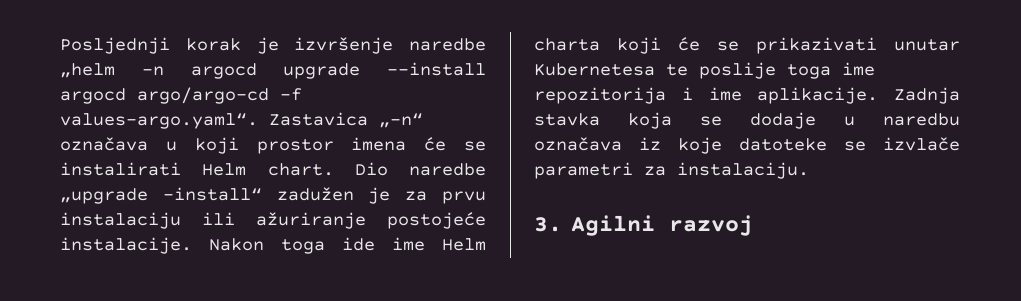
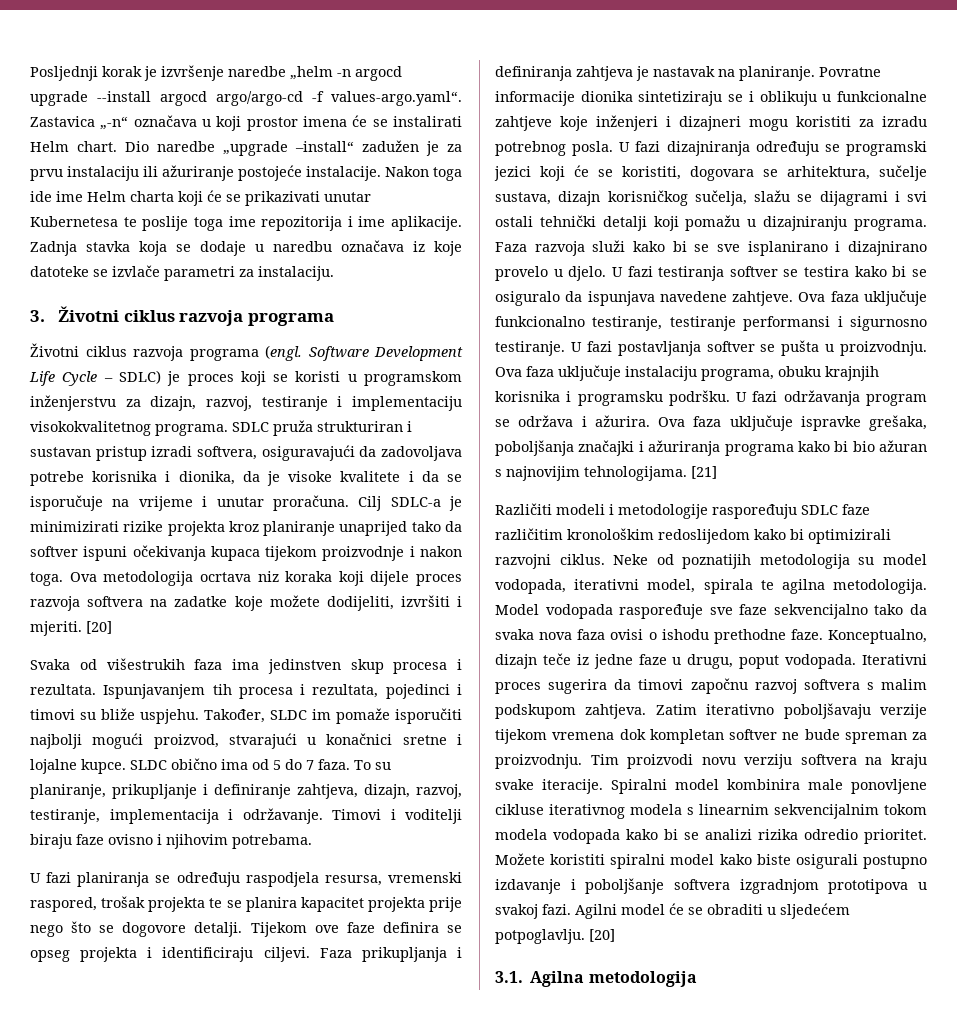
[571,215,754,236] Agilni razvoj -> [58,306,334,326] [30,343,463,361] [29,370,463,386] [30,395,462,411] [30,420,412,436] [30,445,462,461] [30,471,462,486] [30,495,462,511] [30,521,462,536] [30,545,462,561] [30,571,462,586] [30,595,462,611] [30,621,112,636] [30,658,462,674] [30,684,462,699] [30,708,462,724] [30,733,462,749] [30,758,391,774] [30,784,462,799] [30,808,462,824] [30,834,312,849] [30,872,462,887] [30,896,462,912] [30,921,462,937] [30,947,463,962] [495,66,881,81] [495,91,927,106] [495,115,927,131] [495,141,927,156] [494,165,927,181] [495,190,927,206] [495,215,927,231] [495,240,927,256] [495,266,927,281] [495,290,927,306] [495,316,927,331] [495,340,927,356] [495,365,879,381] [495,390,927,406] [495,415,927,431] [495,440,927,456] [495,466,717,481] [495,503,870,519] [495,528,891,544] [495,554,927,569] [495,579,927,594] [495,604,927,619] [495,629,927,644] [495,653,927,669] [495,678,927,694] [495,703,927,719] [495,729,927,744] [495,754,927,769] [495,779,927,794] [495,804,927,819] [495,829,927,844] [495,853,927,869] [495,878,927,894] [495,903,850,919] [495,929,615,944] [495,971,697,987] Životni ciklus razvoja programa // Životni ciklus razvoja programa (engl. Software Development Life Cycle – SDLC) je proces koji se koristi u programskom inženjerstvu za dizajn, razvoj, testiranje i implementaciju visokokvalitetnog programa. SDLC pruža strukturiran i sustavan pristup izradi softvera, osiguravajući da zadovoljava potrebe korisnika i dionika, da je visoke kvalitete i da se isporučuje na vrijeme i unutar proračuna. Cilj SDLC-a je minimizirati rizike projekta kroz planiranje unaprijed tako da softver ispuni očekivanja kupaca tijekom proizvodnje i nakon toga. Ova metodologija ocrtava niz koraka koji dijele proces razvoja softvera na zadatke koje možete dodijeliti, izvršiti i mjeriti. [20] // Svaka od višestrukih faza ima jedinstven skup procesa i rezultata. Ispunjavanjem tih procesa i rezultata, pojedinci i timovi su bliže uspjehu. Također, SLDC im pomaže isporučiti najbolji mogući proizvod, stvarajući u konačnici sretne i lojalne kupce. SLDC obično ima od 5 do 7 faza. To su planiranje, prikupljanje i definiranje zahtjeva, dizajn, razvoj, testiranje, implementacija i održavanje. Timovi i voditelji biraju faze ovisno i njihovim potrebama. // U fazi planiranja se određuju raspodjela resursa, vremenski raspored, trošak projekta te se planira kapacitet projekta prije nego što se dogovore detalji. Tijekom ove faze definira se opseg projekta i identificiraju ciljevi. Faza prikupljanja i definiranja zahtjeva je nastavak na planiranje. Povratne informacije dionika sintetiziraju se i oblikuju u funkcionalne zahtjeve koje inženjeri i dizajneri mogu koristiti za izradu potrebnog posla. U fazi dizajniranja određuju se programski jezici koji će se koristiti, dogovara se arhitektura, sučelje sustava, dizajn korisničkog sučelja, slažu se dijagrami i svi ostali tehnički detalji koji pomažu u dizajniranju programa. Faza razvoja služi kako bi se sve isplanirano i dizajnirano provelo u djelo. U fazi testiranja softver se testira kako bi se osiguralo da ispunjava navedene zahtjeve. Ova faza uključuje funkcionalno testiranje, testiranje performansi i sigurnosno testiranje. U fazi postavljanja softver se pušta u proizvodnju. Ova faza uključuje instalaciju programa, obuku krajnjih korisnika i programsku podršku. U fazi održavanja program se održava i ažurira. Ova faza uključuje ispravke grešaka, poboljšanja značajki i ažuriranja programa kako bi bio ažuran s najnovijim tehnologijama. [21] // Različiti modeli i metodologije raspoređuju SDLC faze različitim kronološkim redoslijedom kako bi optimizirali razvojni ciklus. Neke od poznatijih metodologija su model vodopada, iterativni model, spirala te agilna metodologija. Model vodopada raspoređuje sve faze sekvencijalno tako da svaka nova faza ovisi o ishodu prethodne faze. Konceptualno, dizajn teče iz jedne faze u drugu, poput vodopada. Iterativni proces sugerira da timovi započnu razvoj softvera s malim podskupom zahtjeva. Zatim iterativno poboljšavaju verzije tijekom vremena dok kompletan softver ne bude spreman za proizvodnju. Tim proizvodi novu verziju softvera na kraju svake iteracije. Spiralni model kombinira male ponovljene cikluse iterativnog modela s linearnim sekvencijalnim tokom modela vodopada kako bi se analizi rizika odredio prioritet. Možete koristiti spiralni model kako biste osigurali postupno izdavanje i poboljšanje softvera izgradnjom prototipova u svakoj fazi. Agilni model će se obraditi u sljedećem potpoglavlju. [20] // 3.1. Agilna metodologija

